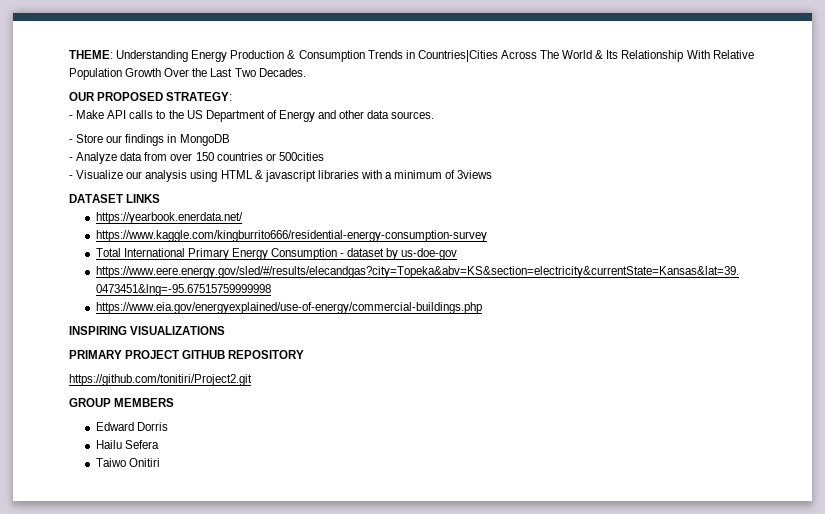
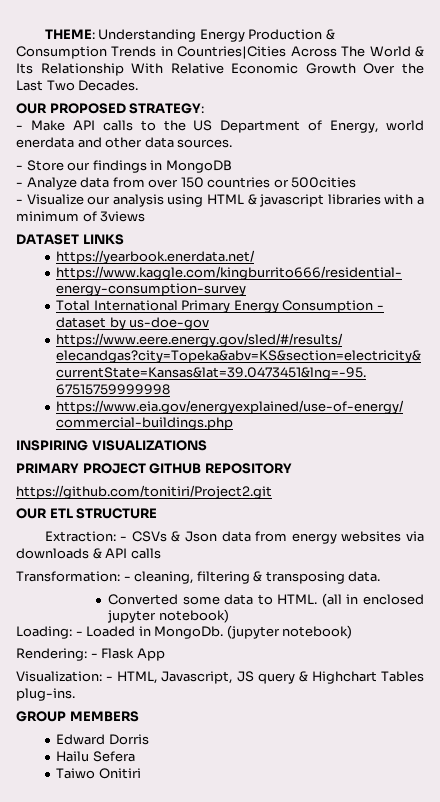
[69,68,122,80] Population -> [231,63,299,74] Economic
[278,110,315,122] Energy -> [330,120,424,133] [16,137,74,148] Energy, world enerdata
(252, 380) none -> [16,508,158,519] [44,531,424,544] [16,548,161,559] [16,571,381,584] [108,593,424,607] [107,609,229,623] [16,625,353,639] [16,648,165,661] [16,671,424,684] [16,688,75,701] // OUR ETL STRUCTURE // Extraction: - CSVs & Json data from energy websites via downloads & API calls // Transformation: - cleaning, filtering & transposing data. // Converted some data to HTML. (all in enclosed jupyter notebook) // Loading: - Loaded in MongoDb. (jupyter notebook) // Rendering: - Flask App // Visualization: - HTML, Javascript, JS query & Highchart Tables plug-ins.

